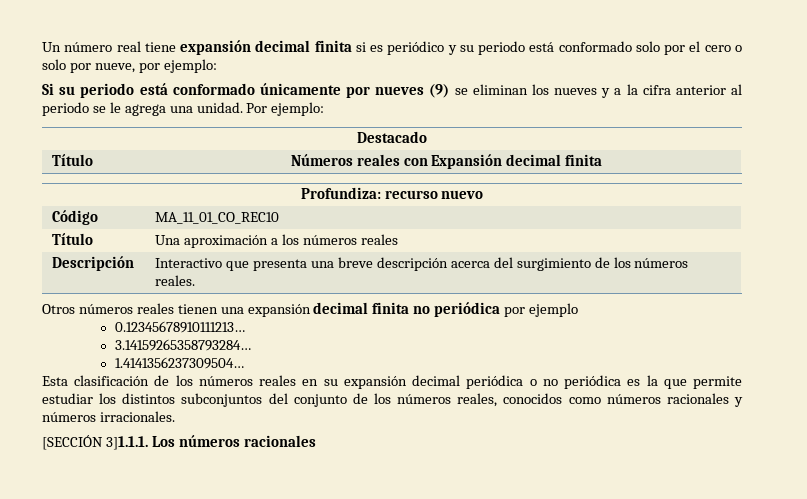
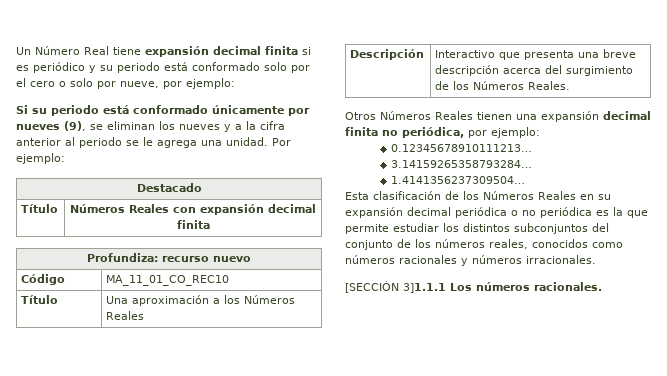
[64,41,141,52] número real -> [35,46,109,55] Número Real
[429,84,450,98] (9) -> [64,121,86,131] (9),
[356,154,503,169] reales con Expansión -> [129,204,264,215] Reales con expansión
[303,234,398,245] números reales -> [244,295,296,304] [106,311,145,320] Números Reales
[634,258,689,268] [155,275,196,286] números reales. -> [473,81,571,90] Números Reales.
[78,303,174,314] números reales -> [380,111,473,120] Números Reales
[434,302,579,317] periódica por ejemplo -> [402,127,540,138] periódica, por ejemplo:
[198,375,297,386] números reales -> [483,191,576,200] Números Reales
[105,436,148,450] 3]1.1.1. -> [403,283,446,293] 3]1.1.1
[243,435,316,447] racionales -> [534,282,602,291] racionales.

